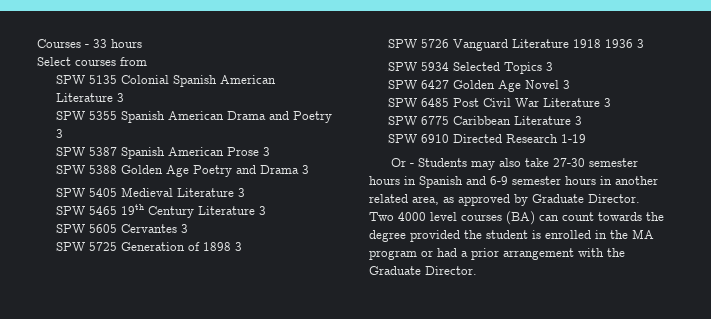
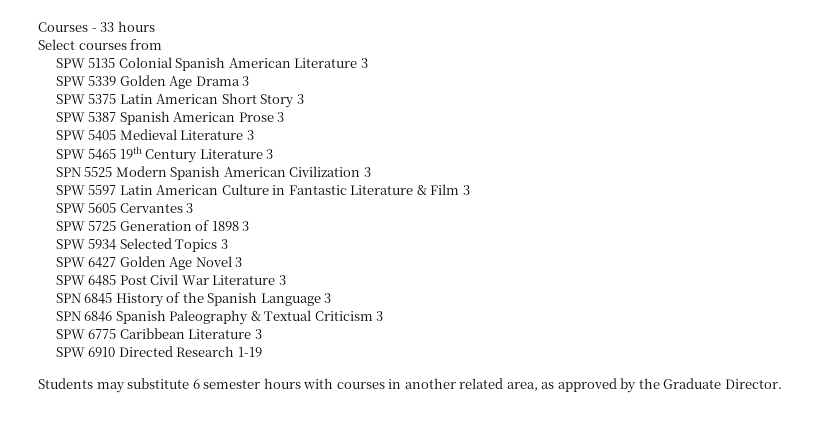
[88,111,332,123] 5355 Spanish American Drama and Poetry -> [88,75,250,89] [55,93,295,108] 5339 Golden Age Drama 3 // SPW 5375 Latin American Short Story
[55,165,309,177] // SPW 5388 Golden Age Poetry and Drama 3 -> (285, 117) none
(266, 210) none -> [55,166,371,180] [55,184,470,195] // SPN 5525 Modern Spanish American Civilization 3 // SPW 5597 Latin American Culture in Fantastic Literature & Film 3
[387,39,644,51] // SPW 5726 Vanguard Literature 1918 1936 3 -> (250, 226) none
(611, 102) none -> [55,292,332,307] [55,310,384,325] // SPN 6845 History of the Spanish Language 3 // SPN 6846 Spanish Paleography & Textual Criticism 3
[391,158,639,170] [369,176,596,188] Or - Students may also take 27-30 semester hours in Spanish and 6-9 semester hours -> [38,378,385,393] Students may substitute 6 semester hours with courses
[532,194,640,203] [369,211,664,225] [369,229,654,242] [369,248,604,260] Graduate Director. Two 4000 level courses (BA) can count towards the degree provided the student is enrolled in the MA program or had a prior arrangement with -> (637, 385) none

